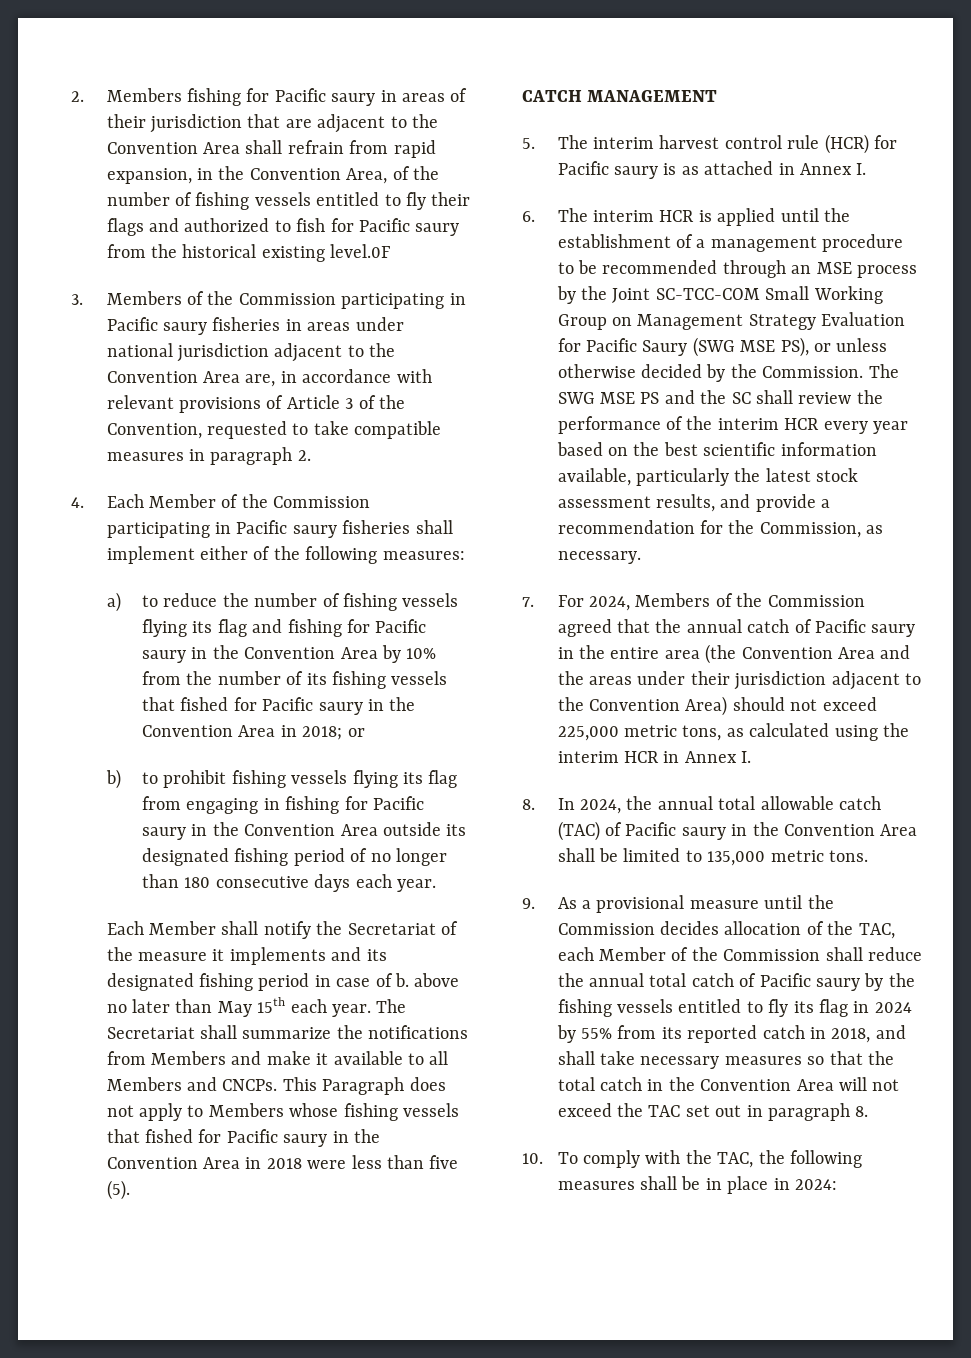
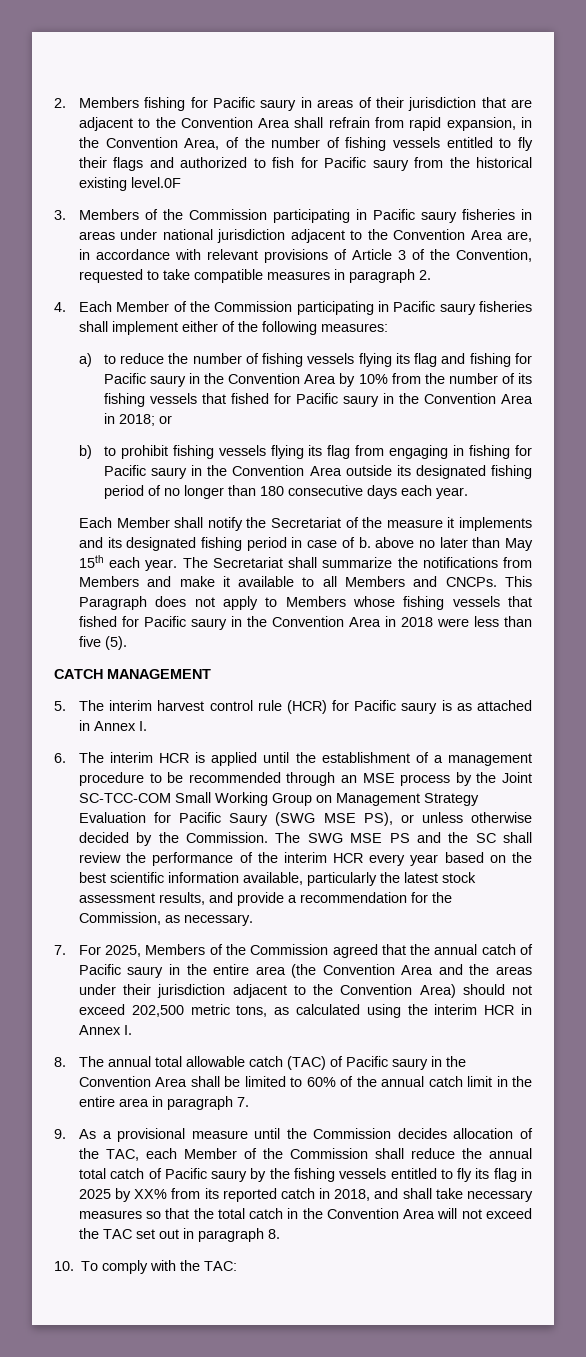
[588,596,630,611] 2024, -> [105,945,142,957] 2025,
[557,726,619,741] 225,000 -> [131,1005,184,1017] 202,500
[557,796,653,814] In 2024, the -> [78,1056,104,1067] The
[707,850,868,866] 135,000 metric tons. -> [306,1076,532,1087] [78,1096,249,1110] 60% of the annual catch limit in the entire area in paragraph 7.
[874,1002,912,1013] [556,1025,612,1043] 2024 by 55% -> [78,1188,168,1202] 2025 by XX%
[717,1150,862,1168] [557,1176,837,1194] TAC, the following measures shall be in place in 2024: -> [204,1261,238,1271] TAC:

